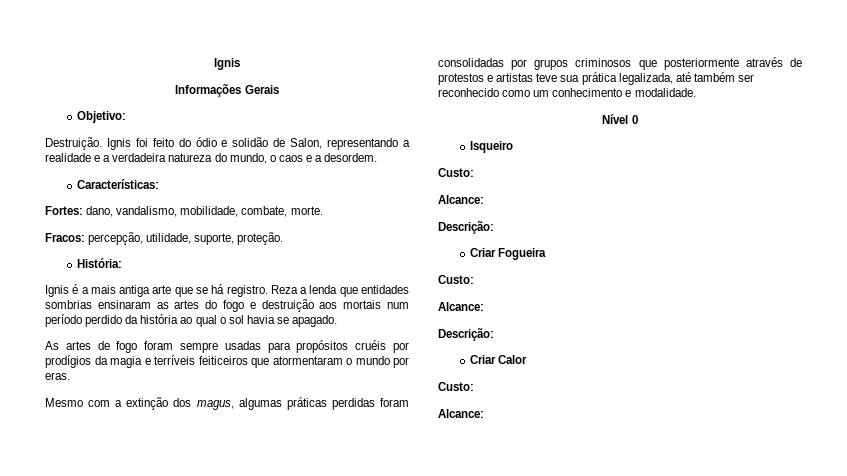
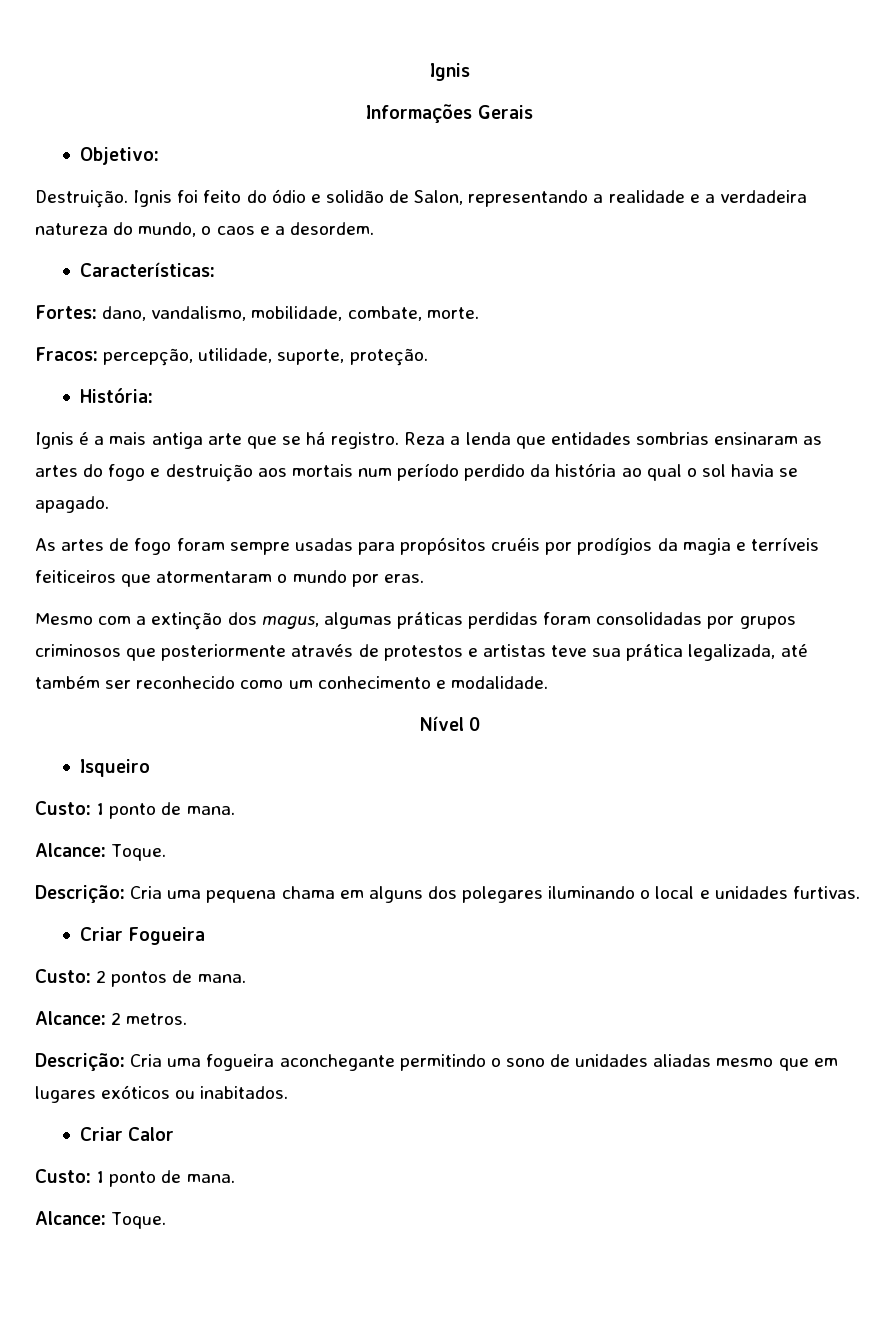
[438,195,484,204] [438,221,494,234] // Alcance: // Descrição: -> [96,802,235,819] [35,843,167,861] [35,885,860,903] 1 ponto de mana. // Alcance: Toque. // Descrição: Cria uma pequena chama em alguns dos polegares iluminando o local e unidades furtivas.
[438,302,484,311] [438,328,494,341] // Alcance: // Descrição: -> [96,970,246,987] [35,1011,188,1025] [35,1053,838,1071] [35,1085,289,1103] 2 pontos de mana. // Alcance: 2 metros. // Descrição: Cria uma fogueira aconchegante permitindo o sono de unidades aliadas mesmo que em lugares exóticos ou inabitados.
[438,409,484,418] // Alcance: -> [96,1170,235,1187] [35,1211,167,1229] 1 ponto de mana. // Alcance: Toque.

